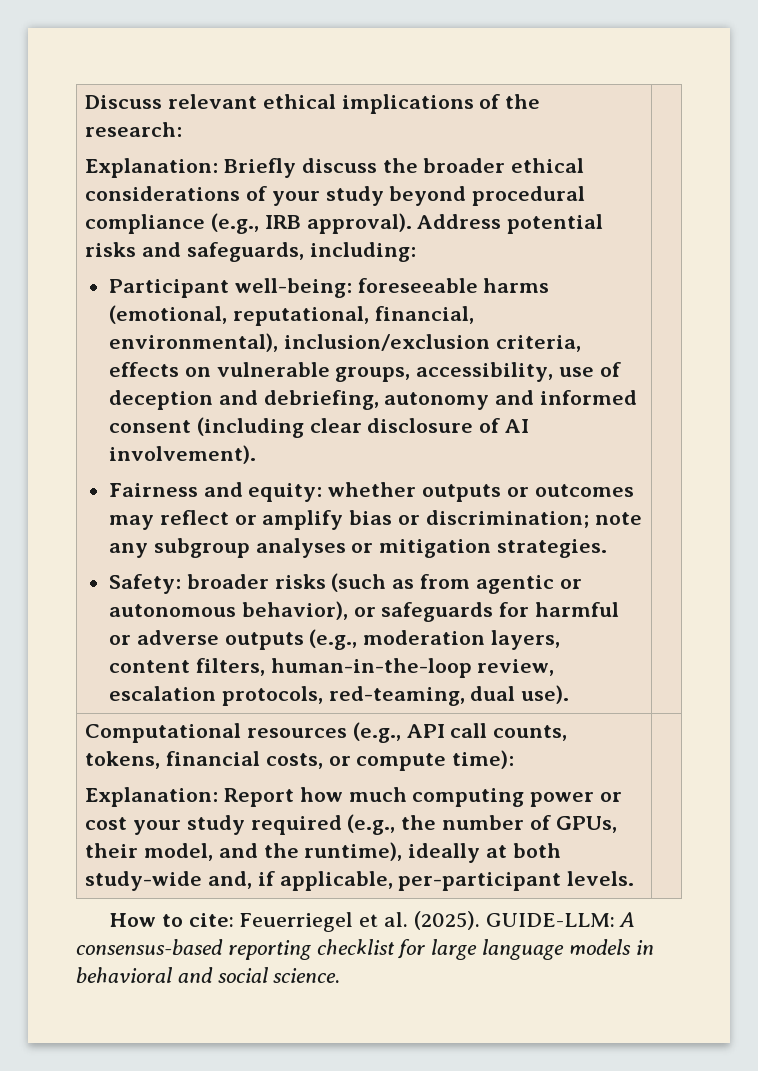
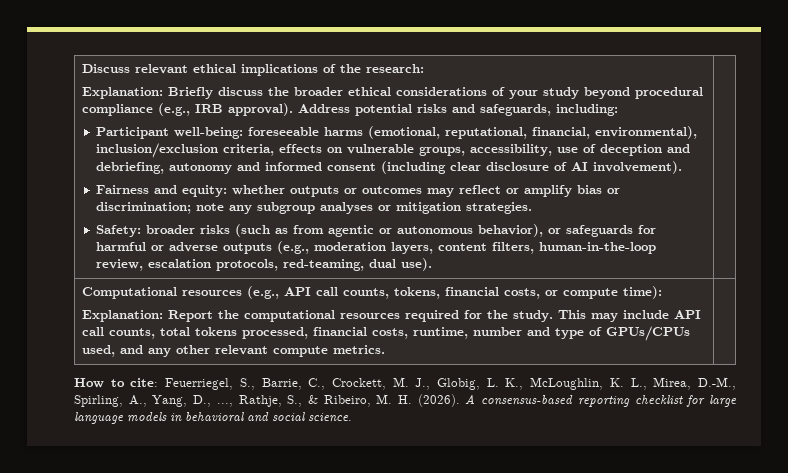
[299,787,623,807] [85,814,617,835] [85,842,561,863] [85,871,635,891] [109,911,615,932] how much computing power or cost your study required (e.g., the number of GPUs, their model, and the runtime), ideally at both study-wide and, if applicable, per-participant levels. | // How to cite: Feuerriegel et al. (2025). GUIDE-LLM: -> [217,310,701,322] [81,326,690,341] [81,345,385,357] [74,377,737,390] [74,394,460,407] the computational resources required for the study. This may include API call counts, total tokens processed, financial costs, runtime, number and type of GPUs/CPUs used, and any other relevant compute metrics. | // How to cite: Feuerriegel, S., Barrie, C., Crockett, M. J., Globig, L. K., McLoughlin, K. L., Mirea, D.-M., Spirling, A., Yang, D., ..., Rathje, S., & Ribeiro, M. H. (2026).

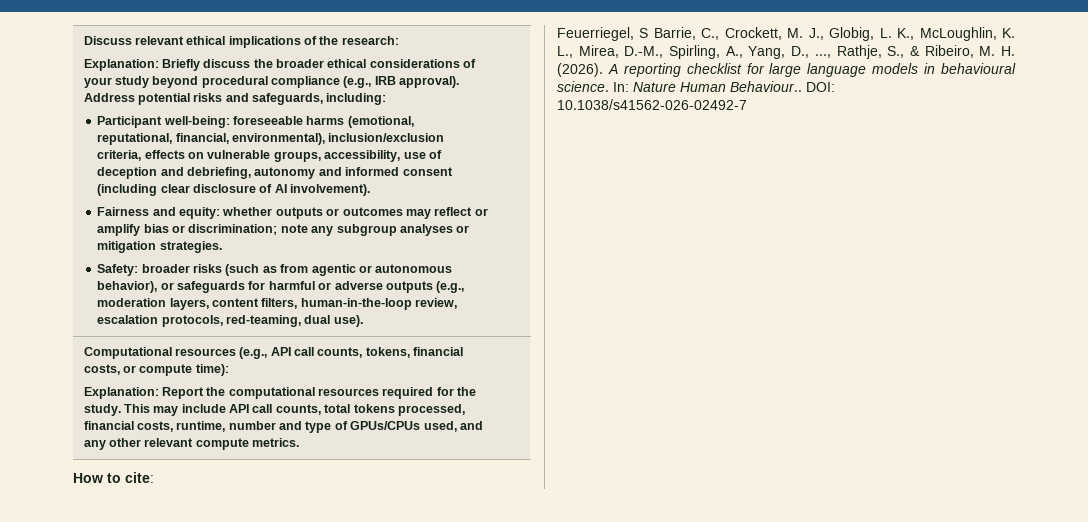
[165,378,255,390] Feuerriegel, S., -> [557,27,649,41] // Feuerriegel, S
[481,395,574,405] consensus-based -> (618, 69) none
[185,412,352,422] behavioral and social science. -> [941,63,1016,74] [557,81,835,92] [557,99,747,110] behavioural science. In: Nature Human Behaviour.. DOI: 10.1038/s41562-026-02492-7

